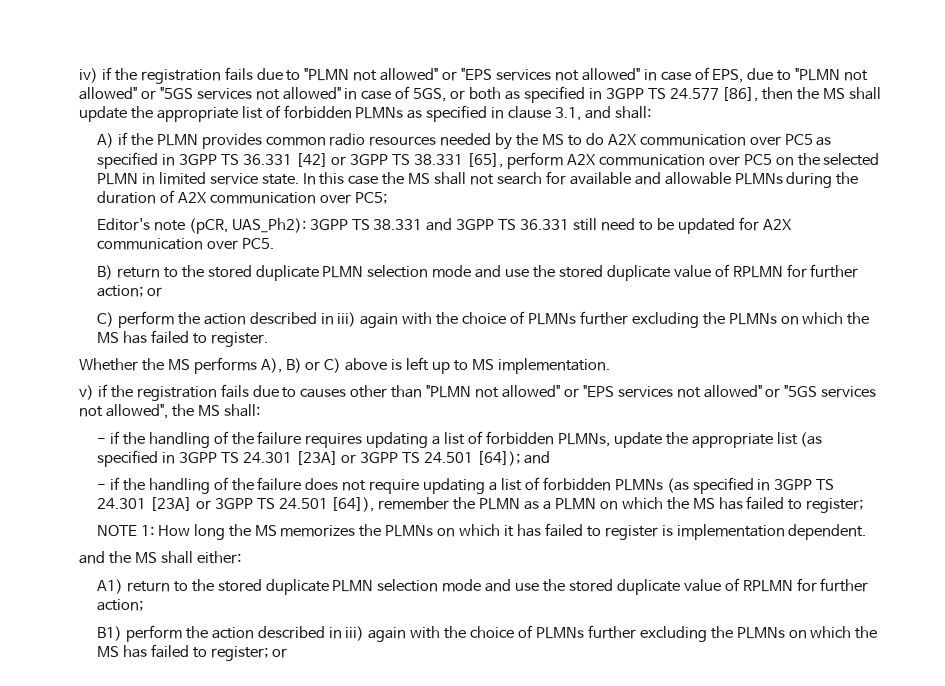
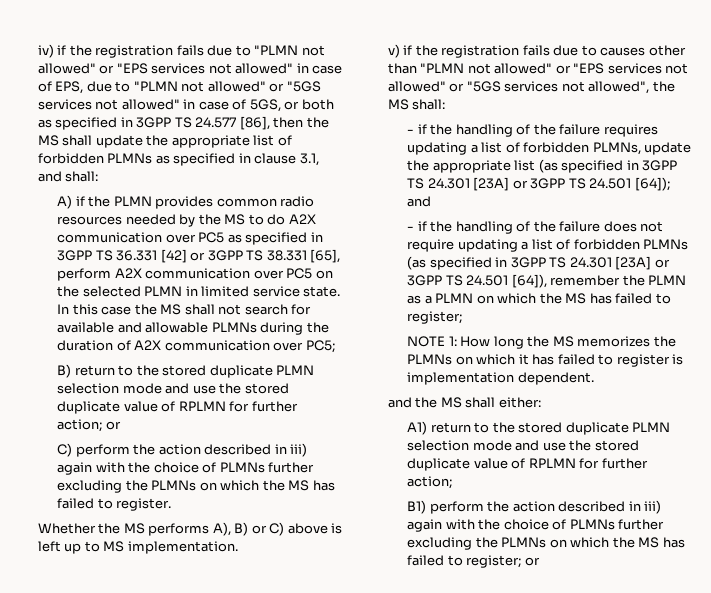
[96,217,791,234] [96,238,274,250] // Editor's note (pCR, UAS_Ph2): 3GPP TS 38.331 and 3GPP TS 36.331 still need to be updated for A2X communication over PC5. -> (335, 346) none

